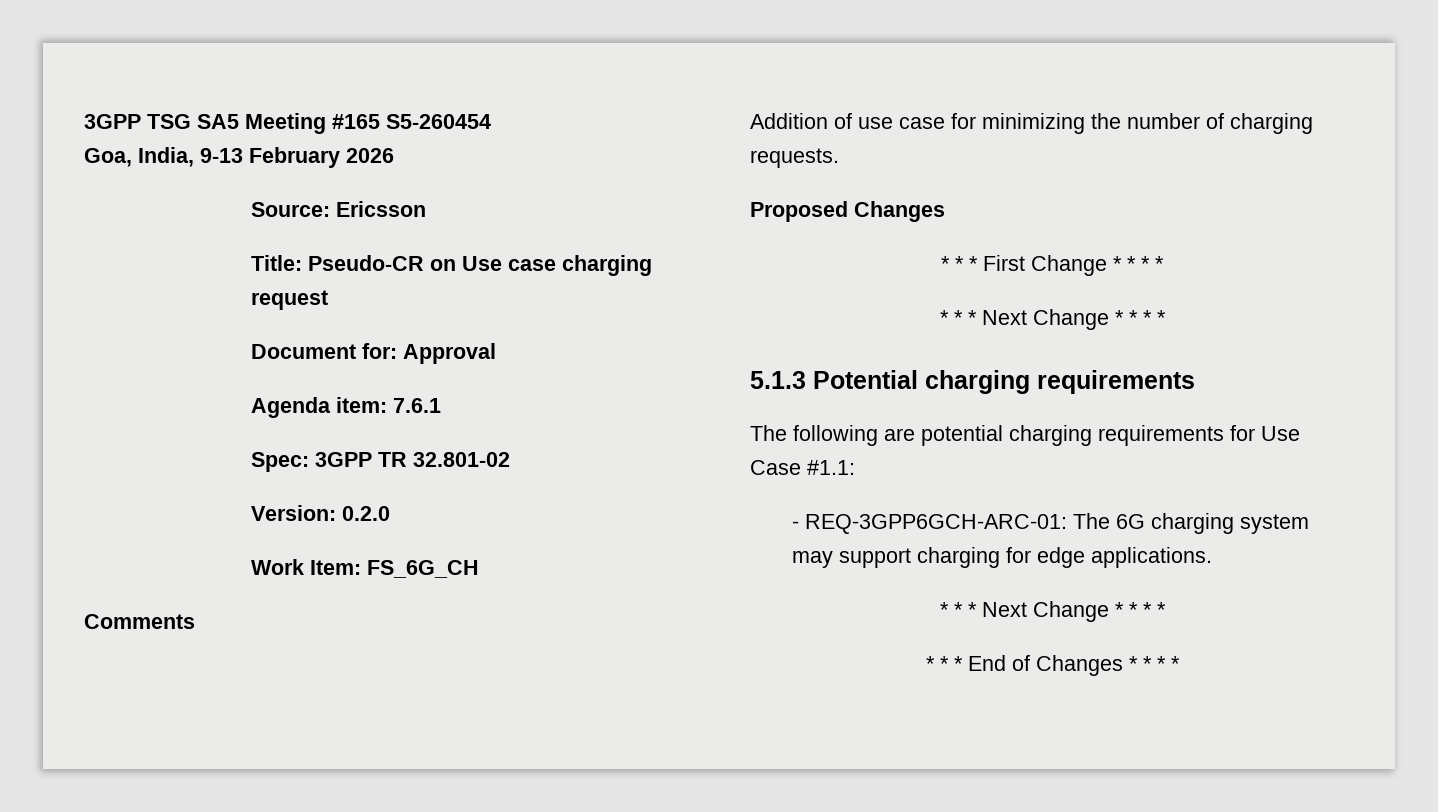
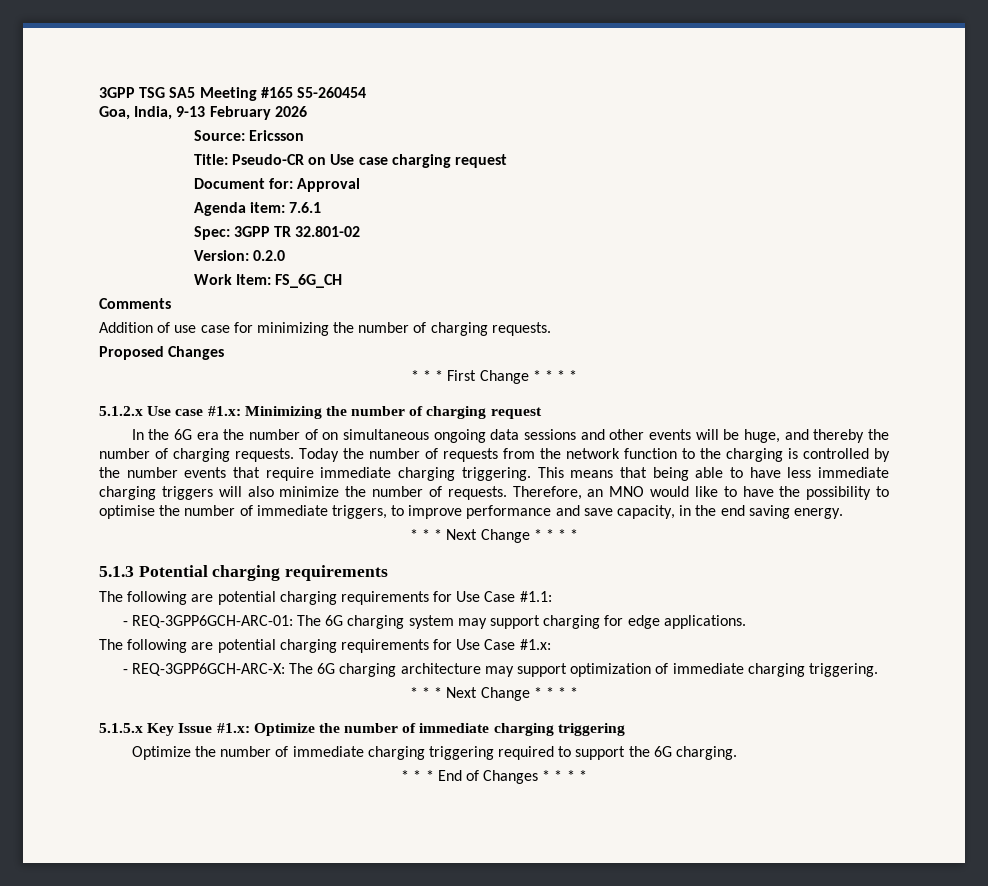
(1164, 263) none -> [99,406,542,419] [131,429,889,443] [99,448,890,462] [99,467,889,481] [99,486,890,500] [99,505,843,519] // 5.1.2.x Use case #1.x: Minimizing the number of charging request // In the 6G era the number of on simultaneous ongoing data sessions and other events will be huge, and thereby the number of charging requests. Today the number of requests from the network function to the charging is controlled by the number events that require immediate charging triggering. This means that being able to have less immediate charging triggers will also minimize the number of requests. Therefore, an MNO would like to have the possibility to optimise the number of immediate triggers, to improve performance and save capacity, in the end saving energy.
[939,601,1166,622] // * * * Next Change * * * * -> [99,639,551,653] [122,663,878,677] [409,687,579,701] [99,723,625,736] [131,746,738,760] // The following are potential charging requirements for Use Case #1.x: // - REQ-3GPP6GCH-ARC-X: The 6G charging architecture may support optimization of immediate charging triggering. // * * * Next Change * * * * // 5.1.5.x Key Issue #1.x: Optimize the number of immediate charging triggering // Optimize the number of immediate charging triggering required to support the 6G charging.

